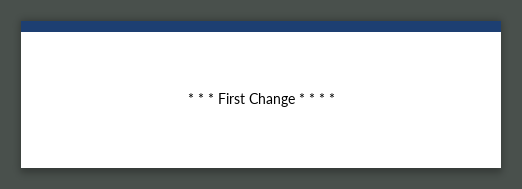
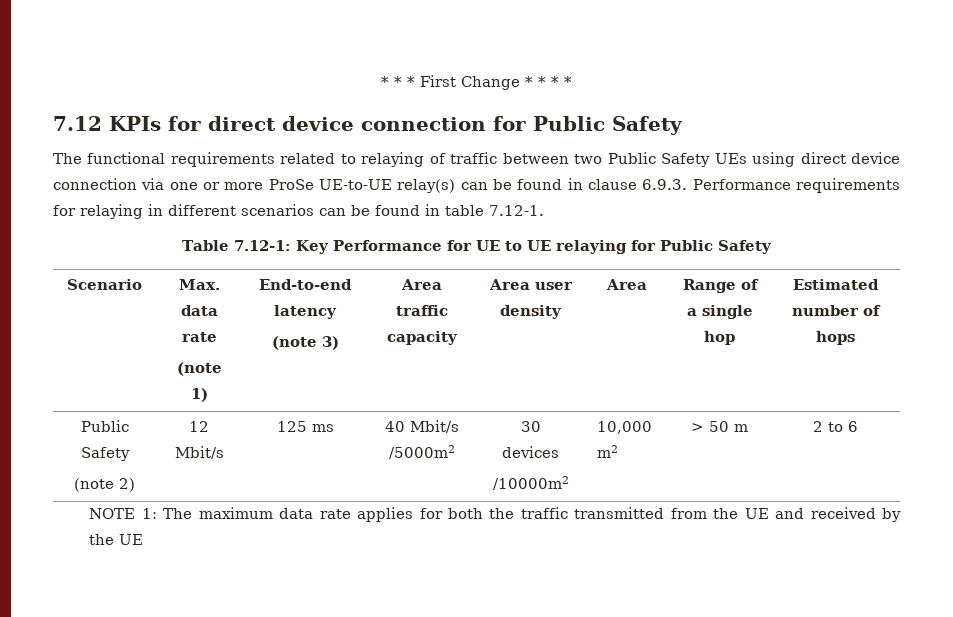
(335, 98) none -> [53,116,683,135] [53,152,900,167] [53,178,901,193] [53,204,544,219] [182,240,772,254] [67,279,142,290] [178,279,220,290] [180,305,218,316] [181,332,217,342] [176,362,222,376] [190,388,208,402] [259,279,352,290] [274,305,337,319] [271,336,339,350] [400,279,442,290] [395,305,448,316] [386,331,458,345] [488,279,573,290] [500,305,562,319] [605,279,647,290] [682,279,759,293] [686,305,753,319] [704,331,735,345] [793,279,879,290] [792,305,881,316] [816,331,855,345] [80,420,129,432] [80,447,130,461] [74,478,135,492] [189,421,209,432] [174,446,224,459] [276,421,334,432] [384,420,459,433] [388,445,455,459] [520,421,541,432] [502,446,559,458] [492,476,569,490] [596,421,652,434] [596,445,618,458] [691,421,748,432] [813,421,858,432] [89,507,901,522] [89,534,144,545] // 7.12 KPIs for direct device connection for Public Safety // The functional requirements related to relaying of traffic between two Public Safety UEs using direct device connection via one or more ProSe UE-to-UE relay(s) can be found in clause 6.9.3. Performance requirements for relaying in different scenarios can be found in table 7.12-1. // Table 7.12-1: Key Performance for UE to UE relaying for Public Safety // Scenario | Max. data rate // (note 1) | End-to-end latency // (note 3) | Area traffic capacity | Area user density | Area | Range of a single hop | Estimated number of hops // Public Safety // (note 2) | 12 Mbit/s | 125 ms | 40 Mbit/s /5000m2 | 30 // devices // /10000m2 | 10,000 m2 | > 50 m | 2 to 6 // NOTE 1: The maximum data rate applies for both the traffic transmitted from the UE and received by the UE

